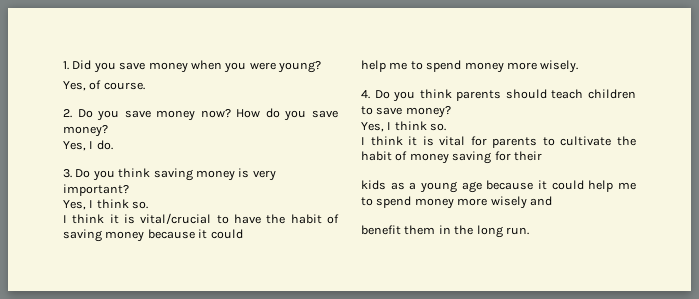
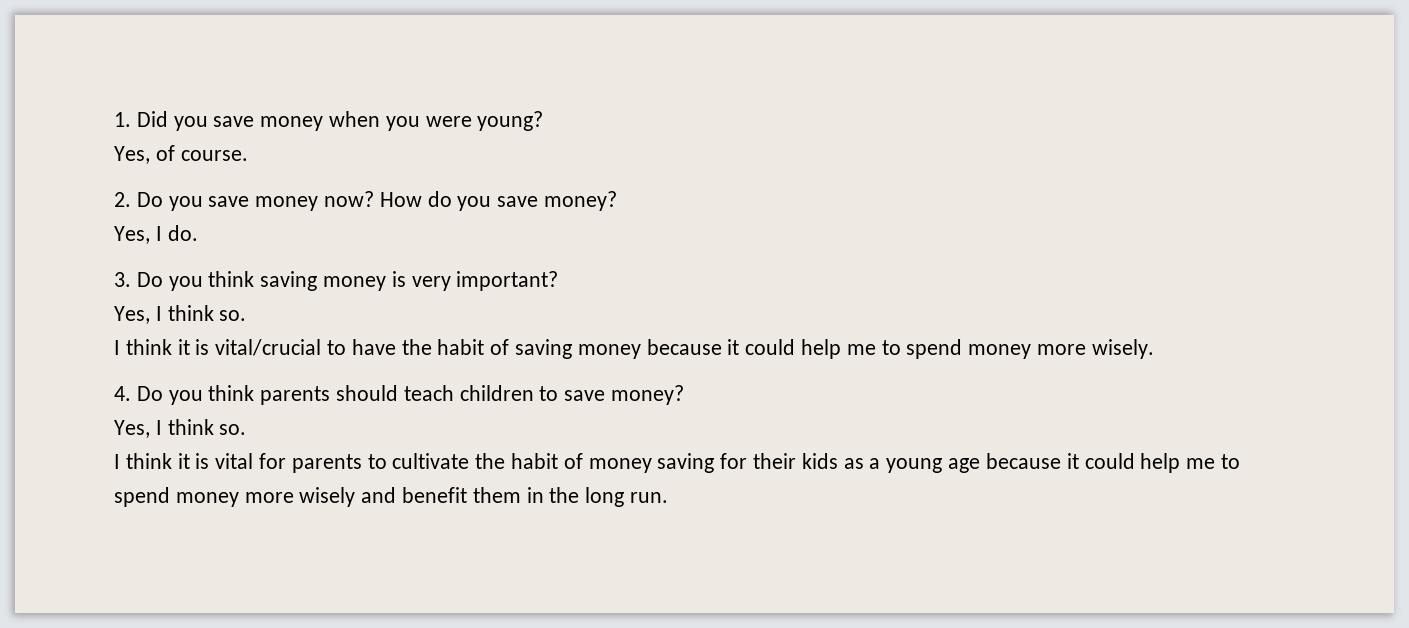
(243, 234) // -> (796, 347) none
(542, 156) // -> (797, 461) none
(552, 201) // -> (397, 495) none

